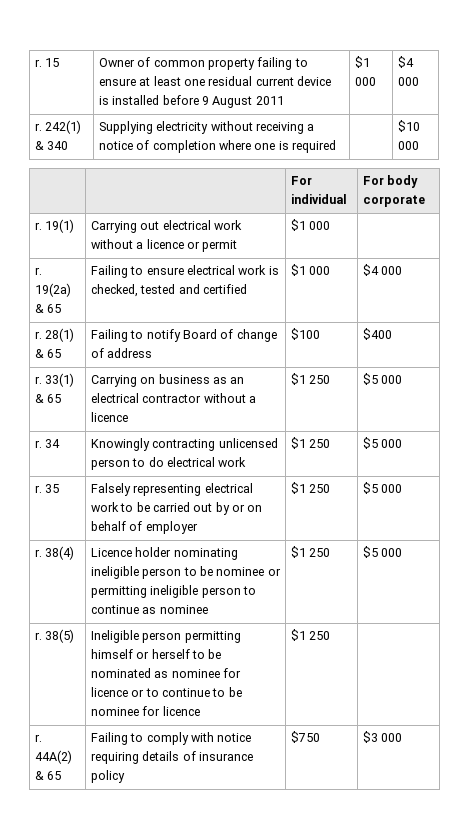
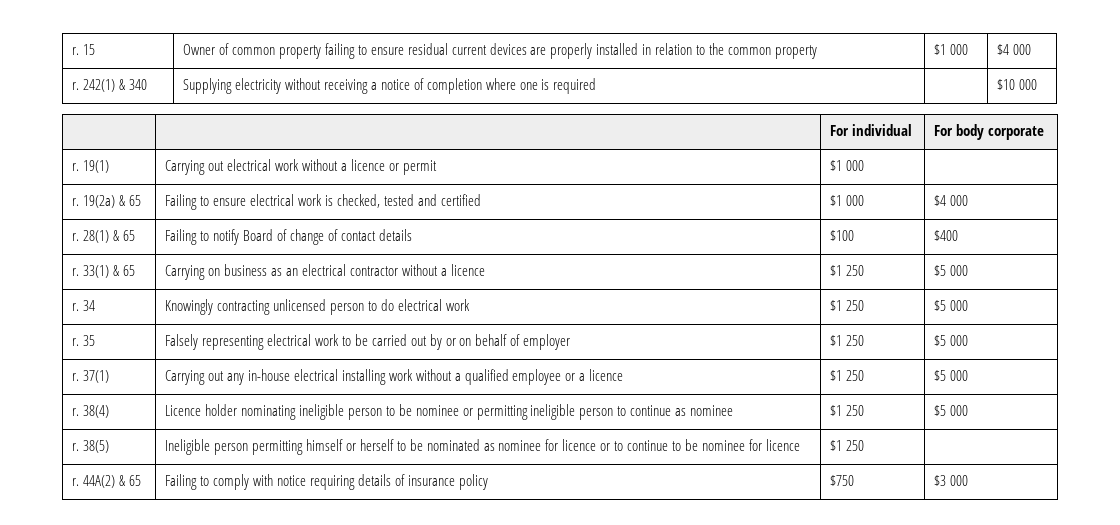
[139,76,332,86] [98,95,284,108] at least one residual current device is installed before 9 August 2011 -> [407,43,817,59] residual current devices are properly installed in relation to the common property
[107,348,153,358] address -> [340,229,412,241] contact details
(403, 488) none -> [72,370,110,383] [165,369,624,385] [830,370,865,381] [934,370,969,381] // r. 37(1) | Carrying out any in-house electrical installing work without a qualified employee or a licence | $1 250 | $5 000

